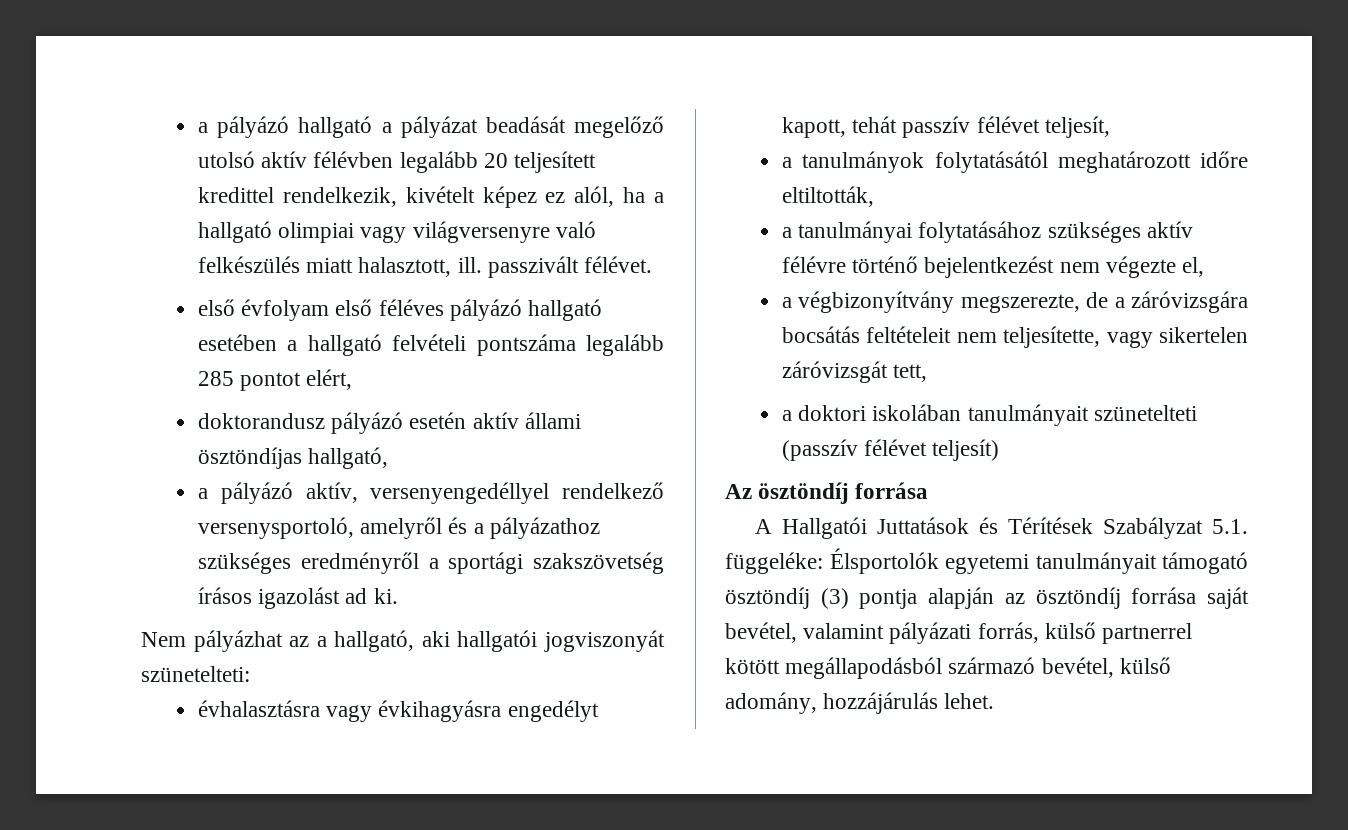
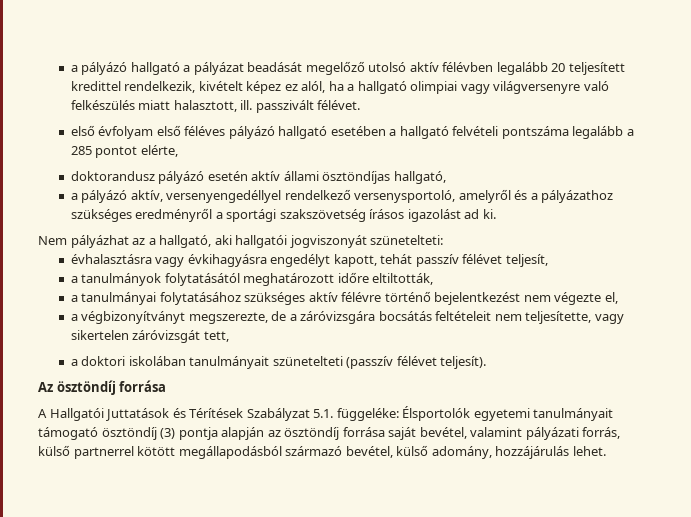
(664, 345) none -> [626,129,634,136] a
[306,369,353,390] elért, -> [140,145,178,157] elérte,
[798,291,955,313] végbizonyítvány -> [81,311,186,324] végbizonyítványt
[932,439,1000,461] teljesít) -> [440,356,487,369] teljesít).

